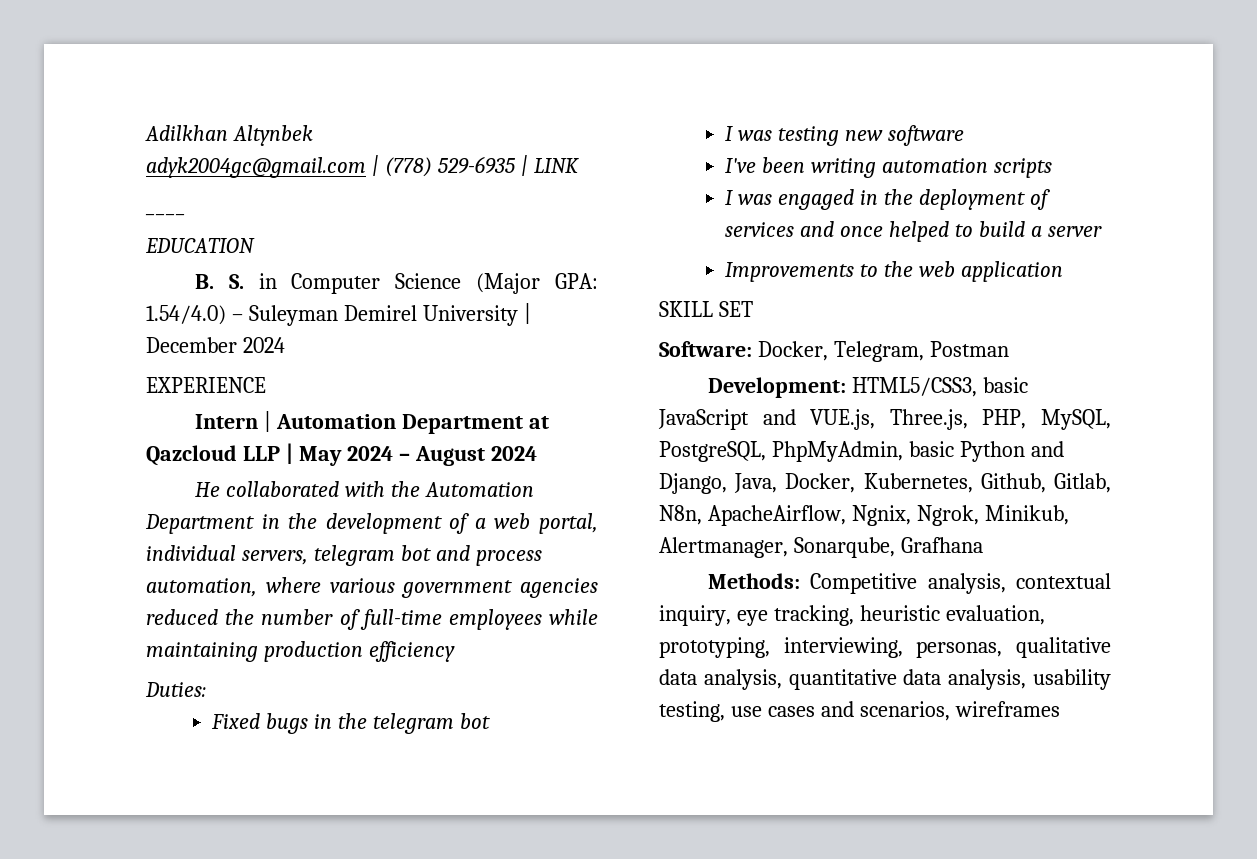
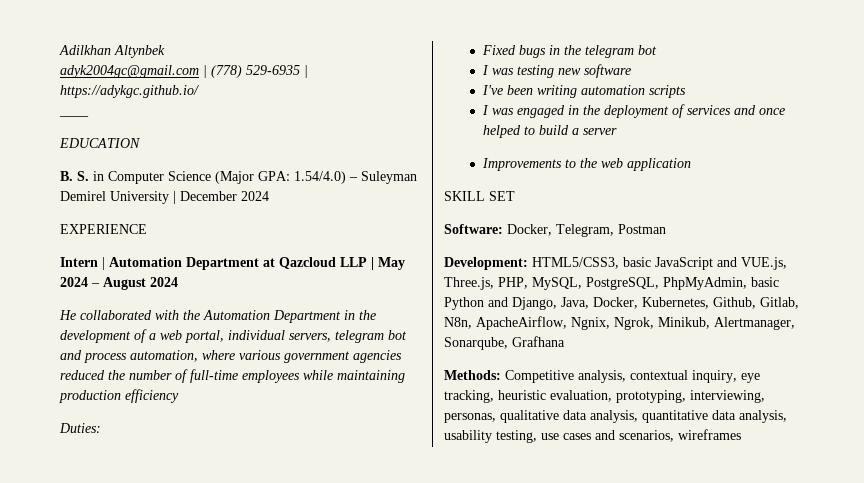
[533,158,579,173] LINK -> [60,85,199,98] https://adykgc.github.io/

